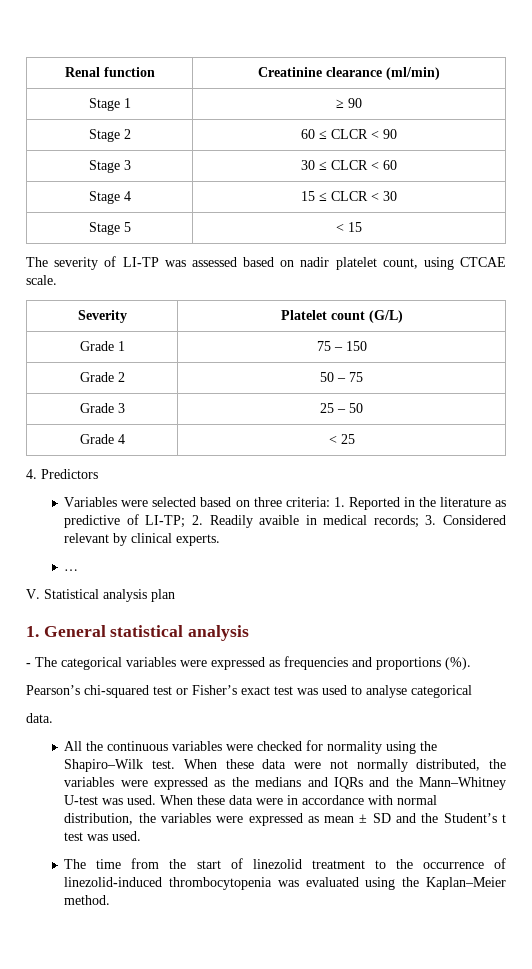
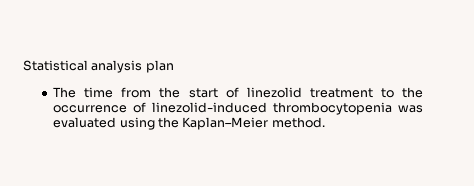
[64,67,155,77] [258,67,440,80] [88,98,131,111] [336,98,362,108] [88,129,131,142] [301,129,397,139] [88,160,131,173] [301,160,397,170] [88,191,131,204] [301,191,397,201] [88,222,131,235] [336,222,362,232] [26,256,507,270] [26,275,57,285] [77,310,127,323] [280,310,403,323] [79,341,125,351] [316,341,367,351] [79,372,125,382] [320,372,363,382] [79,403,125,413] [320,403,363,413] [79,434,125,444] [328,434,355,444] [26,469,98,479] [64,497,506,510] [64,514,506,528] [64,533,221,546] [64,569,79,571] [26,589,175,602] [26,625,250,641] [26,656,471,670] [26,685,472,698] [26,713,53,723] [64,740,438,754] [64,759,507,772] [64,777,506,790] [64,795,438,805] [64,813,506,826] [64,831,142,841] Renal function | Creatinine clearance (ml/min) // Stage 1 | ≥ 90 // Stage 2 | 60 ≤ CLCR < 90 // Stage 3 | 30 ≤ CLCR < 60 // Stage 4 | 15 ≤ CLCR < 30 // Stage 5 | < 15 // The severity of LI-TP was assessed based on nadir platelet count, using CTCAE scale. // Severity | Platelet count (G/L) // Grade 1 | 75 – 150 // Grade 2 | 50 – 75 // Grade 3 | 25 – 50 // Grade 4 | < 25 // 4. Predictors // Variables were selected based on three criteria: 1. Reported in the literature as predictive of LI-TP; 2. Readily avaible in medical records; 3. Considered relevant by clinical experts. // … // V. Statistical analysis plan // 1. General statistical analysis // - The categorical variables were expressed as frequencies and proportions (%). // Pearson’s chi-squared test or Fisher’s exact test was used to analyse categorical // data. // All the continuous variables were checked for normality using the Shapiro–Wilk test. When these data were not normally distributed, the variables were expressed as the medians and IQRs and the Mann–Whitney U-test was used. When these data were in accordance with normal distribution, the variables were expressed as mean ± SD and the Student’s t test was used. -> [23,60,174,73] Statistical analysis plan

